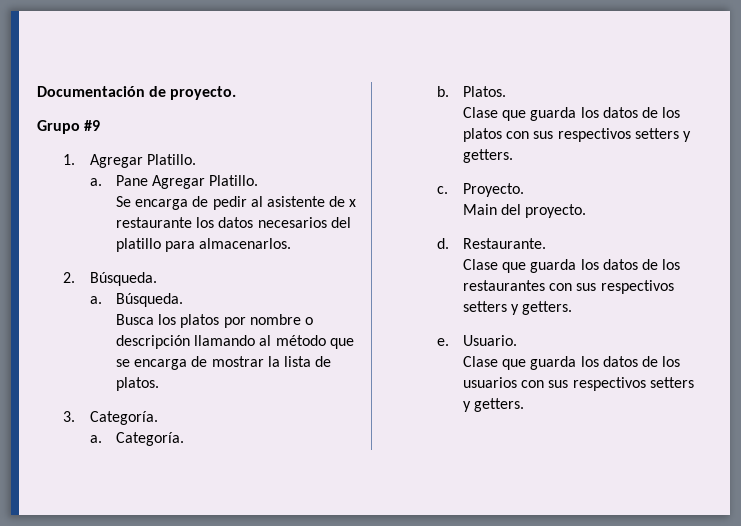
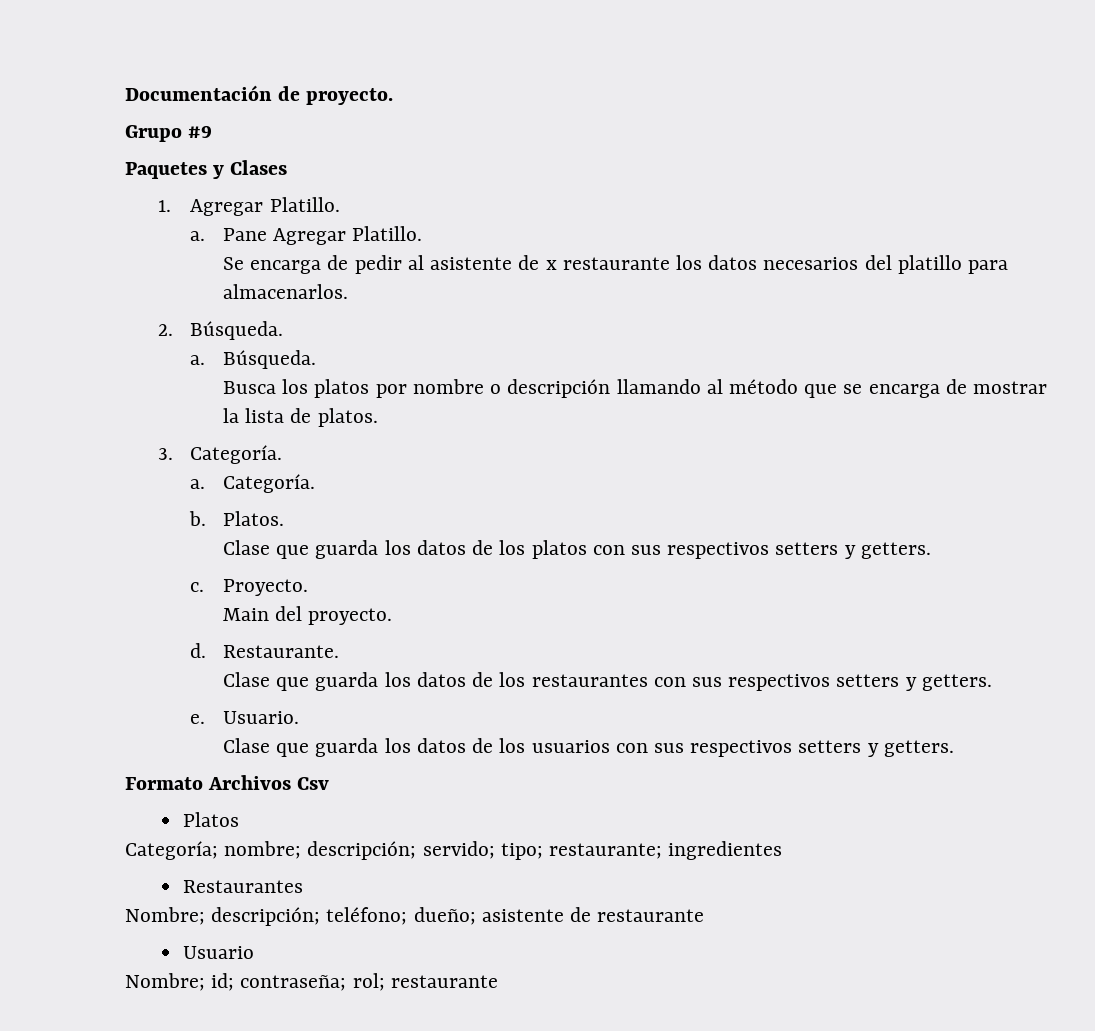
(101, 125) none -> [125,160,288,179] // Paquetes y Clases
(525, 405) none -> [125,775,330,790] [182,812,239,827] [125,841,783,860] [182,880,303,893] [125,907,705,926] [182,946,254,959] [125,973,498,991] // Formato Archivos Csv // Platos // Categoría; nombre; descripción; servido; tipo; restaurante; ingredientes // Restaurantes // Nombre; descripción; teléfono; dueño; asistente de restaurante // Usuario // Nombre; id; contraseña; rol; restaurante

